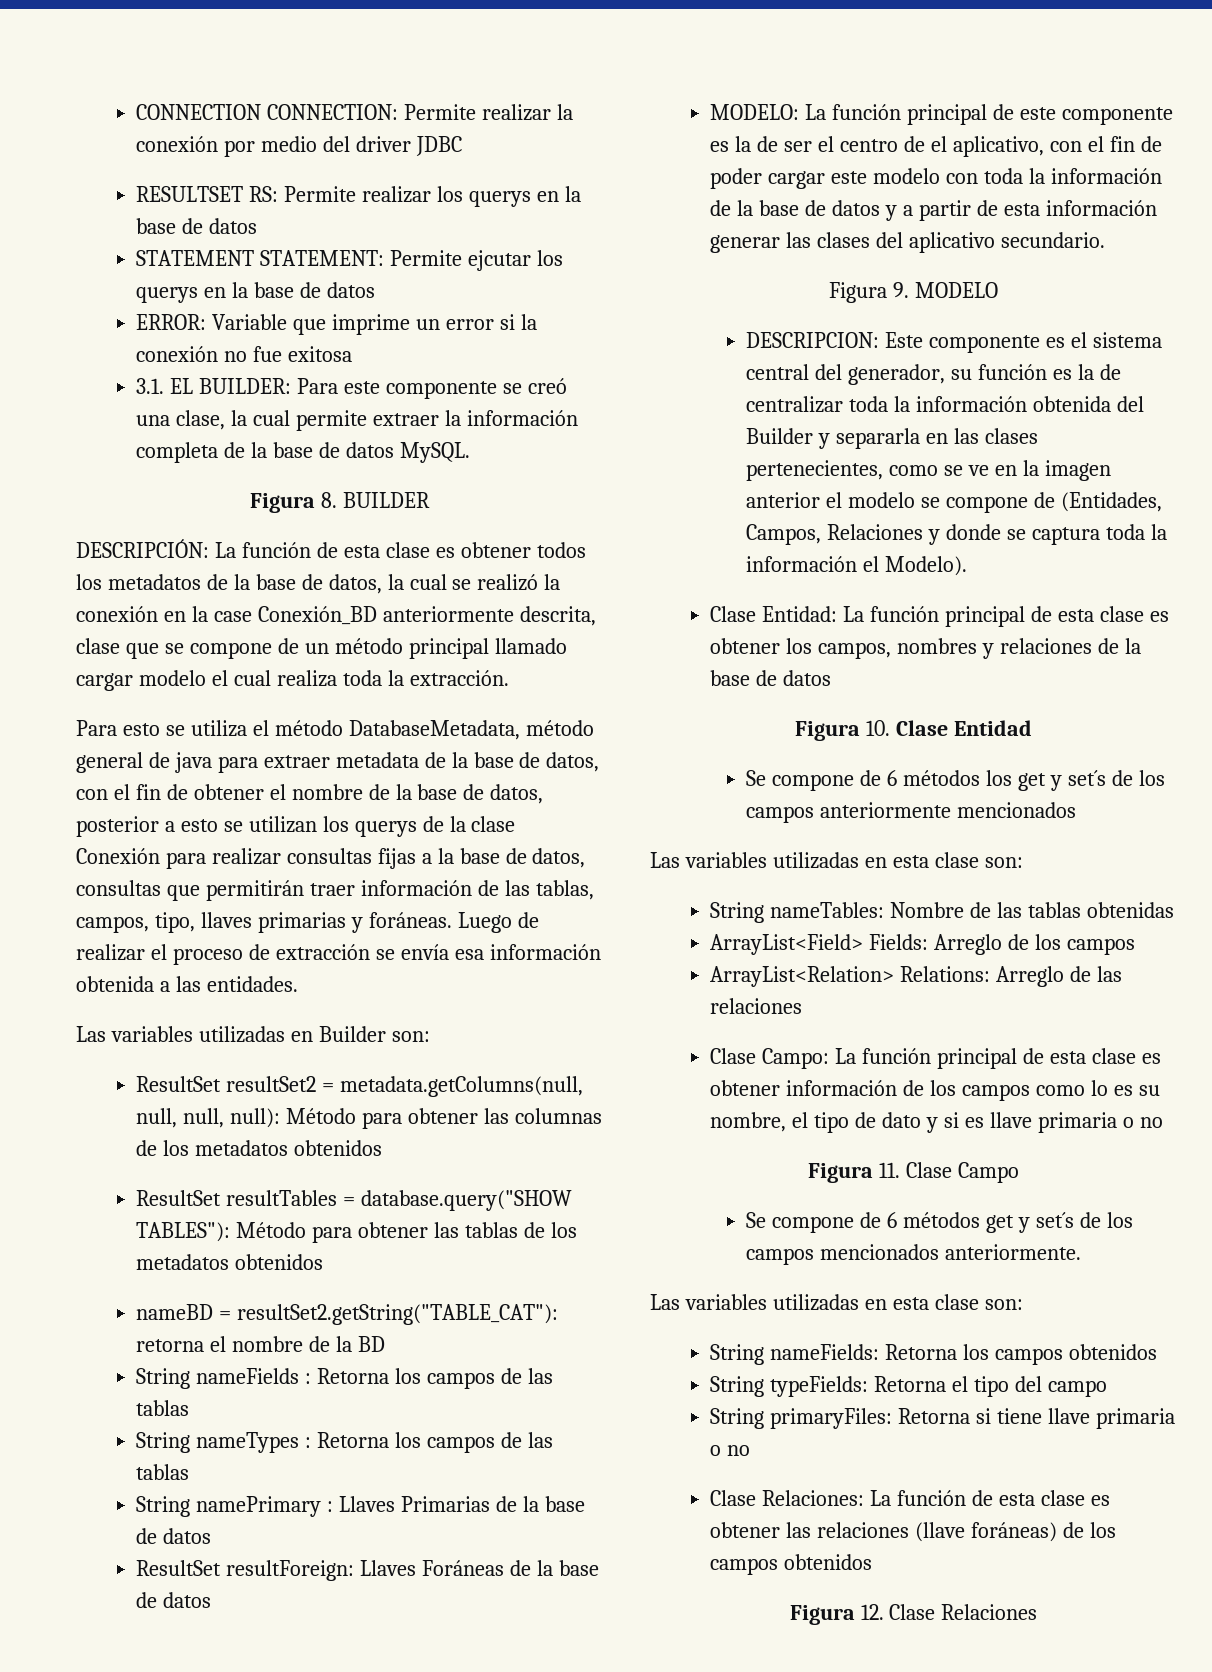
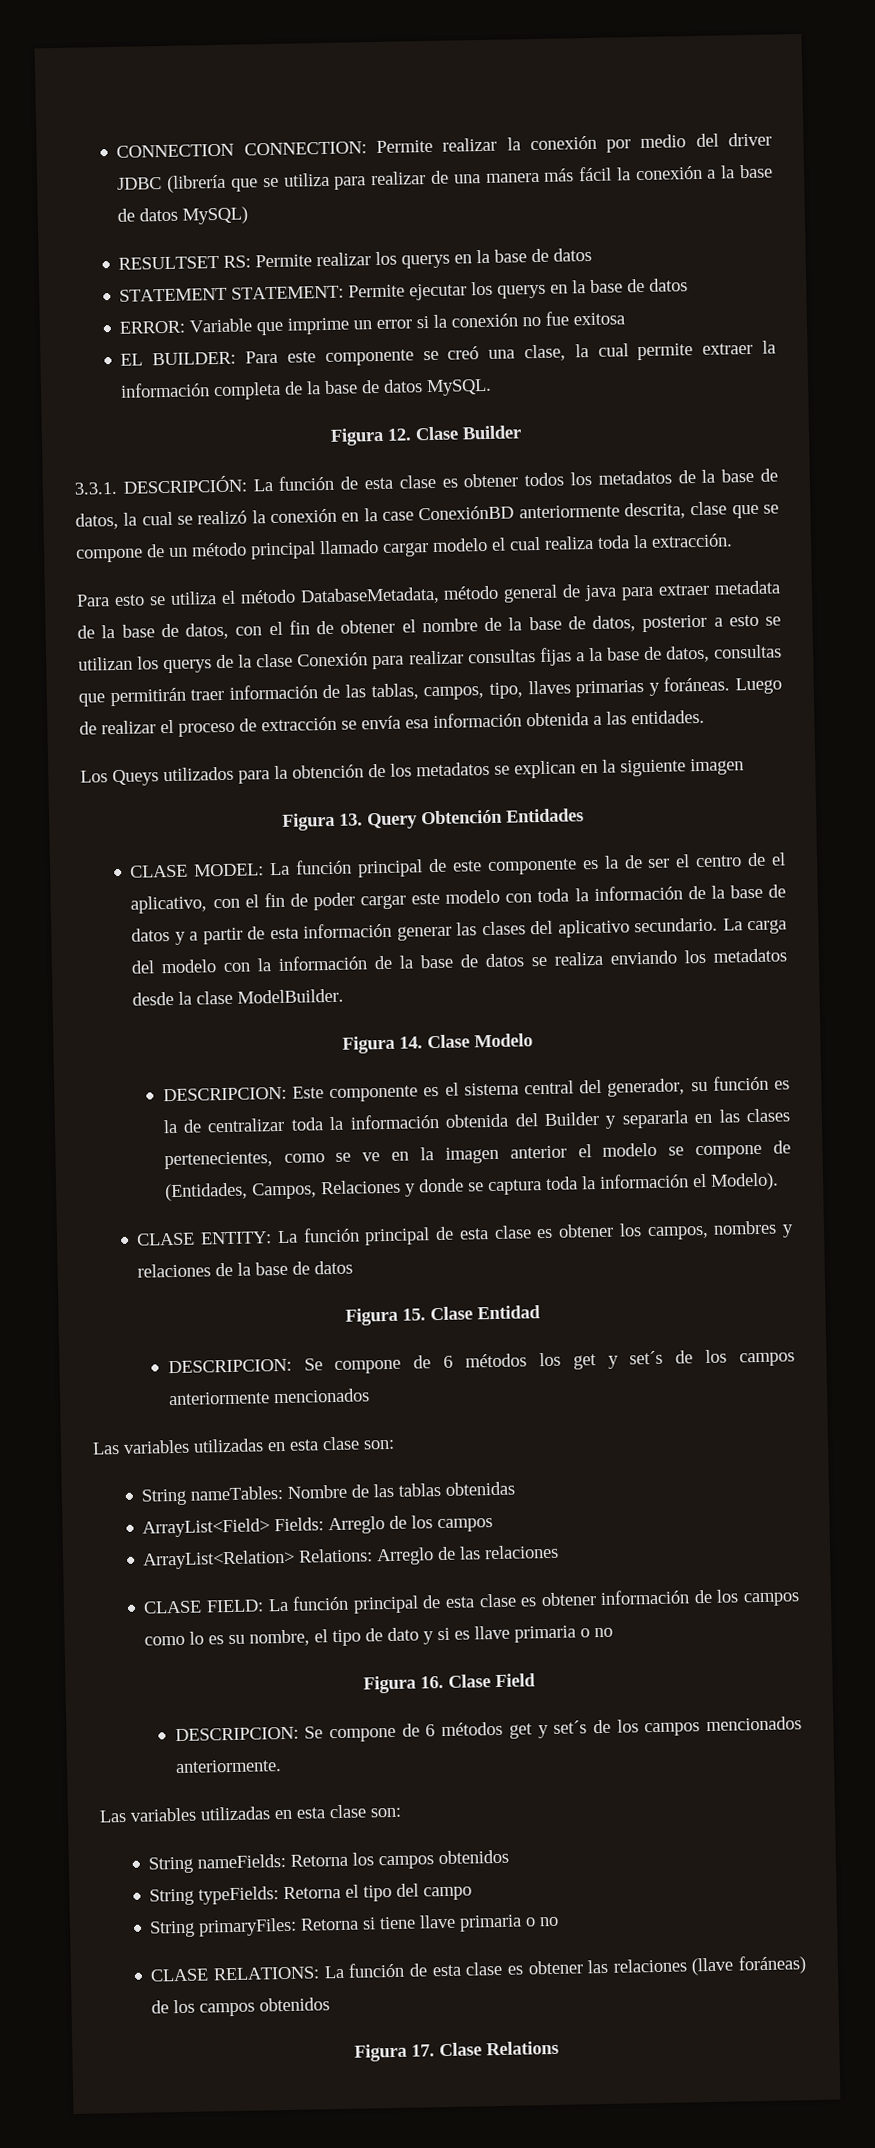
(463, 146) none -> [167,164,774,193] [117,206,249,225] (librería que se utiliza para realizar de una manera más fácil la conexión a la base de datos MySQL)
[468,250,532,271] ejcutar -> [409,283,468,301] ejecutar
[136,378,165,394] 3.1. -> (626, 319) none
[321,492,430,508] 8. BUILDER // -> [386,425,522,441] [74,481,118,495] 12. Clase Builder // 3.3.1.
[257,606,377,625] Conexión_BD -> [418,505,515,521] ConexiónBD
[76,1026,430,1043] [136,1076,584,1097] [136,1108,602,1129] [136,1140,383,1156] [136,1190,573,1211] [136,1222,577,1243] [136,1254,324,1270] [136,1304,559,1325] [136,1336,386,1352] [136,1368,553,1389] [136,1400,190,1416] [136,1432,553,1453] [136,1464,190,1480] [136,1496,585,1517] [136,1528,212,1544] [136,1560,599,1581] [136,1592,212,1608] [710,104,800,120] Las variables utilizadas en Builder son: // ResultSet resultSet2 = metadata.getColumns(null, null, null, null): Método para obtener las columnas de los metadatos obtenidos // ResultSet resultTables = database.query("SHOW TABLES"): Método para obtener las tablas de los metadatos obtenidos // nameBD = resultSet2.getString("TABLE_CAT"): retorna el nombre de la BD // String nameFields : Retorna los campos de las tablas // String nameTypes : Retorna los campos de las tablas // String namePrimary : Llaves Primarias de la base de datos // ResultSet resultForeign: Llaves Foráneas de la base de datos // MODELO: -> [80,758,744,787] [282,808,584,831] [130,863,265,878] Los Queys utilizados para la obtención de los metadatos se explican en la siguiente imagen // Figura 13. Query Obtención Entidades // CLASE MODEL:
[829,282,998,303] // Figura 9. MODELO -> [722,918,787,935] [131,948,787,974] [132,988,345,1006] [341,1033,533,1054] La carga del modelo con la información de la base de datos se realiza enviando los metadatos desde la clase ModelBuilder. // Figura 14. Clase Modelo
[710,606,838,622] Clase Entidad: -> [136,1231,273,1246] CLASE ENTITY:
[866,720,891,736] 10. -> [401,1308,426,1321] 15.
(1032, 728) none -> [167,1358,292,1374] DESCRIPCION:
[710,1048,830,1069] Clase Campo: -> [143,1599,265,1614] CLASE FIELD:
[879,1162,1019,1183] 11. Clase Campo // -> [420,1673,536,1689] [174,1726,299,1742] 16. Clase Field // DESCRIPCION:
[710,1490,865,1506] Clase Relaciones: -> [150,1966,321,1982] CLASE RELATIONS:
[860,1604,1038,1620] 12. Clase Relaciones -> [410,2040,559,2057] 17. Clase Relations

